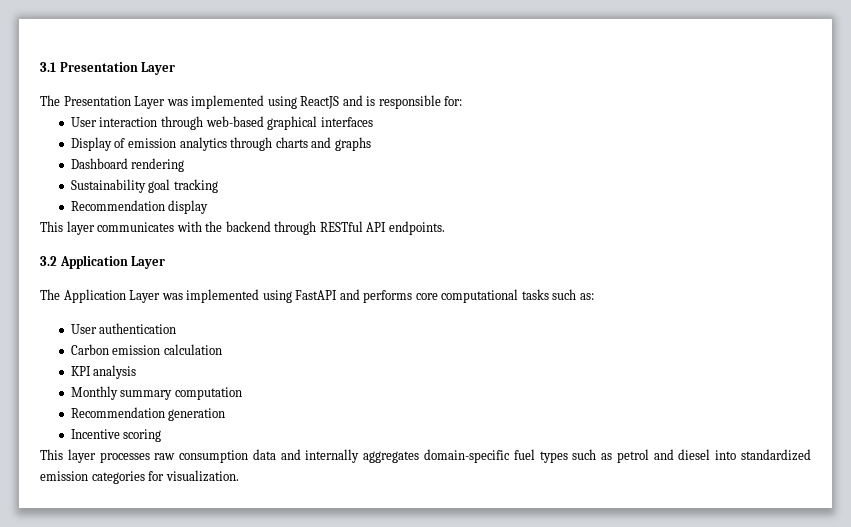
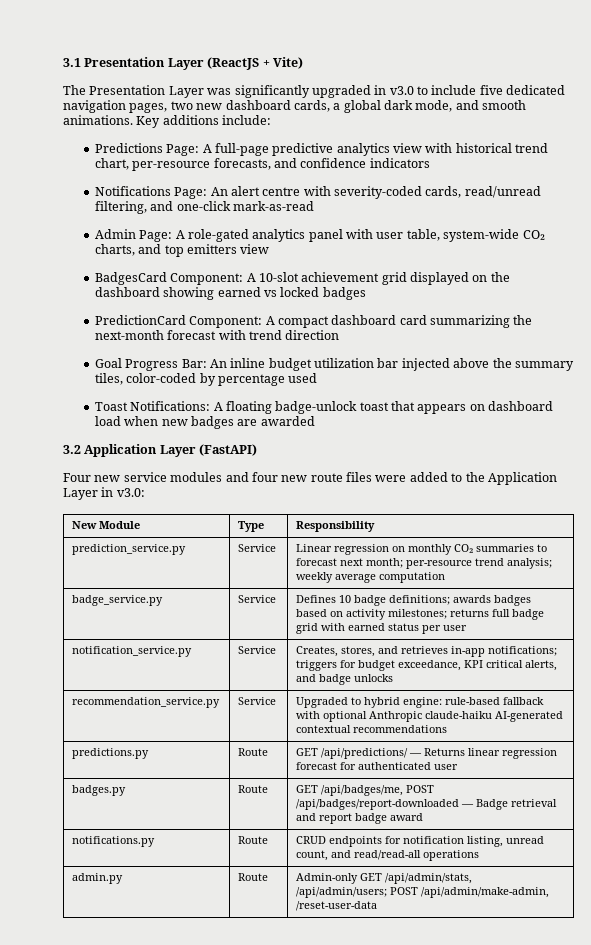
(176, 68) none -> [207,57,303,70] (ReactJS + Vite)
[191,95,463,109] [70,116,373,130] [70,137,371,151] [70,158,185,172] [70,179,219,193] [70,200,209,214] [40,221,445,235] [40,255,166,269] [40,289,594,303] [70,323,177,334] [70,344,223,355] [70,365,137,379] [70,386,243,400] [70,407,226,421] [70,429,162,442] [40,449,812,463] [40,470,239,484] implemented using ReactJS and is responsible for: // User interaction through web-based graphical interfaces // Display of emission analytics through charts and graphs // Dashboard rendering // Sustainability goal tracking // Recommendation display // This layer communicates with the backend through RESTful API endpoints. // 3.2 Application Layer // The Application Layer was implemented using FastAPI and performs core computational tasks such as: // User authentication // Carbon emission calculation // KPI analysis // Monthly summary computation // Recommendation generation // Incentive scoring // This layer processes raw consumption data and internally aggregates domain-specific fuel types such as petrol and diesel into standardized emission categories for visualization. -> [234,85,566,98] [63,100,527,113] [63,115,272,128] [94,143,549,156] [94,158,430,171] [94,186,541,199] [94,201,314,214] [94,229,545,242] [94,244,270,257] [94,272,510,285] [94,287,366,300] [94,315,533,328] [94,330,340,340] [94,358,574,371] [94,373,318,386] [94,401,554,414] [94,416,315,429] [63,444,258,457] [63,472,557,485] [63,487,145,500] [72,521,141,529] [238,521,265,532] [296,521,376,532] [72,544,187,555] [238,544,277,552] [296,544,548,555] [296,558,553,569] [296,572,446,583] [72,595,164,606] [238,595,277,603] [296,595,532,606] [296,609,545,620] [296,623,468,634] [72,646,193,657] [238,646,277,654] [296,646,558,657] [296,660,558,671] [296,674,394,685] [72,697,221,708] [238,697,277,705] [296,697,545,708] [296,711,564,722] [296,725,448,733] [72,748,150,759] [238,748,269,756] [296,748,558,759] [296,762,459,770] [72,785,127,796] [238,785,269,793] [296,785,435,796] [296,799,558,810] [296,813,424,824] [72,836,156,847] [238,836,269,844] [296,836,545,847] [296,850,480,861] [72,873,124,884] [238,873,269,881] [296,873,473,884] [296,887,550,898] [296,901,378,911] significantly upgraded in v3.0 to include five dedicated navigation pages, two new dashboard cards, a global dark mode, and smooth animations. Key additions include: // Predictions Page: A full-page predictive analytics view with historical trend chart, per-resource forecasts, and confidence indicators // Notifications Page: An alert centre with severity-coded cards, read/unread filtering, and one-click mark-as-read // Admin Page: A role-gated analytics panel with user table, system-wide CO₂ charts, and top emitters view // BadgesCard Component: A 10-slot achievement grid displayed on the dashboard showing earned vs locked badges // PredictionCard Component: A compact dashboard card summarizing the next-month forecast with trend direction // Goal Progress Bar: An inline budget utilization bar injected above the summary tiles, color-coded by percentage used // Toast Notifications: A floating badge-unlock toast that appears on dashboard load when new badges are awarded // 3.2 Application Layer (FastAPI) // Four new service modules and four new route files were added to the Application Layer in v3.0: // New Module | Type | Responsibility // prediction_service.py | Service | Linear regression on monthly CO₂ summaries to forecast next month; per-resource trend analysis; weekly average computation // badge_service.py | Service | Defines 10 badge definitions; awards badges based on activity milestones; returns full badge grid with earned status per user // notification_service.py | Service | Creates, stores, and retrieves in-app notifications; triggers for budget exceedance, KPI critical alerts, and badge unlocks // recommendation_service.py | Service | Upgraded to hybrid engine: rule-based fallback with optional Anthropic claude-haiku AI-generated contextual recommendations // predictions.py | Route | GET /api/predictions/ — Returns linear regression forecast for authenticated user // badges.py | Route | GET /api/badges/me, POST /api/badges/report-downloaded — Badge retrieval and report badge award // notifications.py | Route | CRUD endpoints for notification listing, unread count, and read/read-all operations // admin.py | Route | Admin-only GET /api/admin/stats, /api/admin/users; POST /api/admin/make-admin, /reset-user-data

